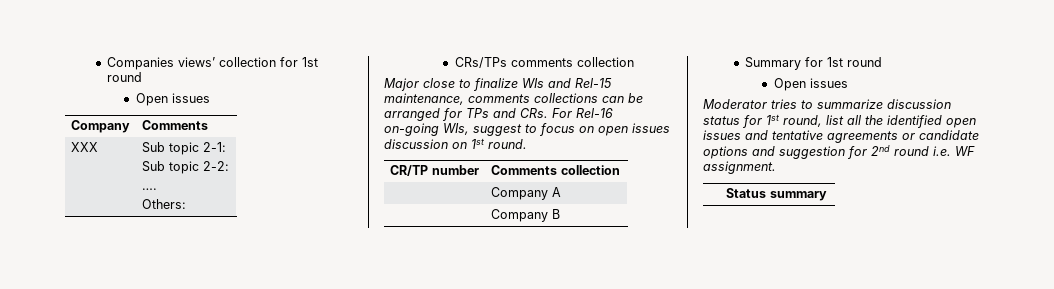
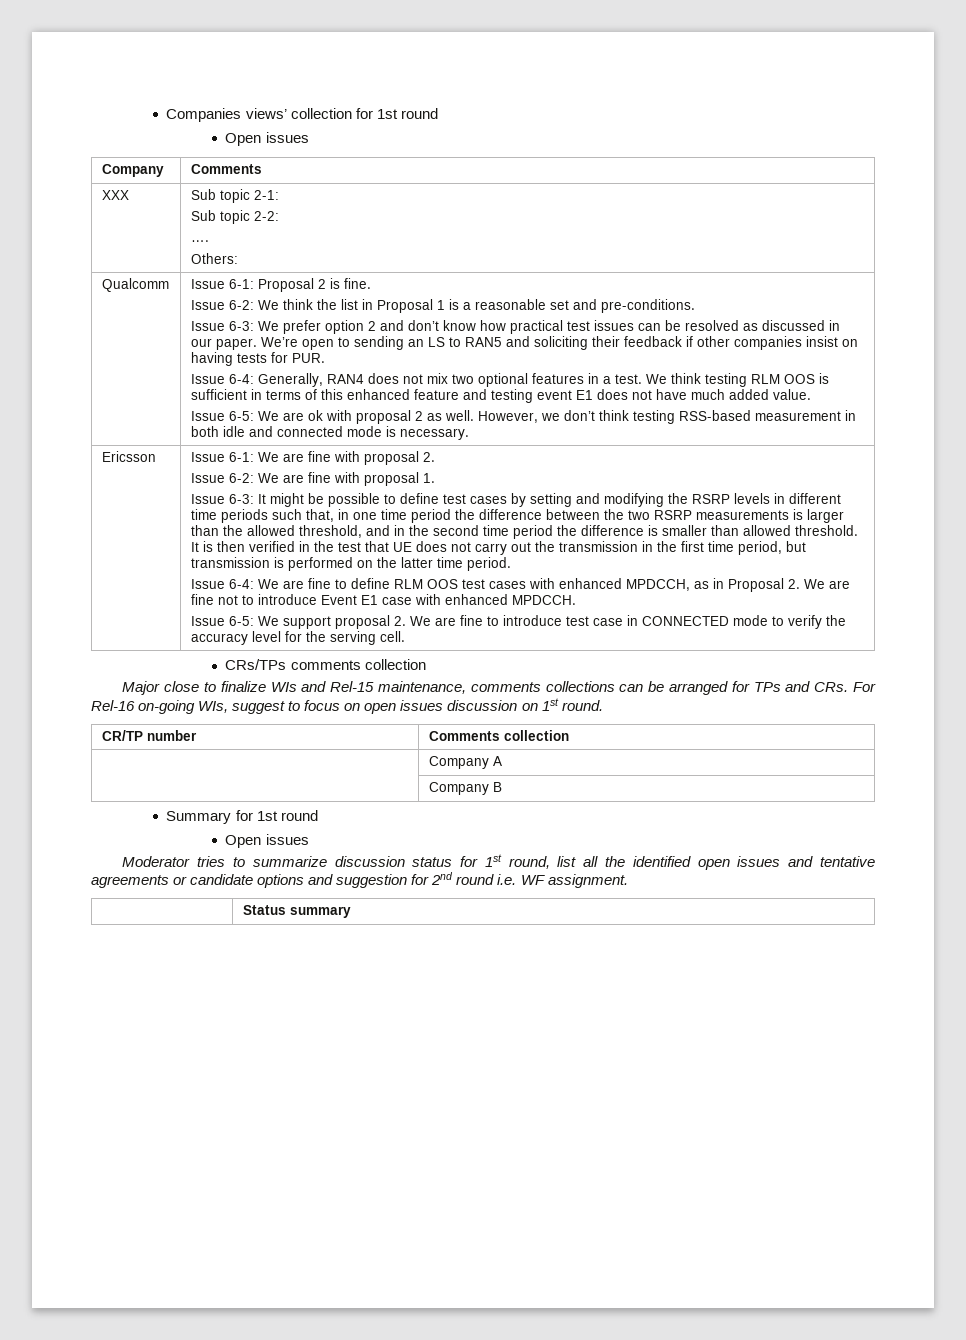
(186, 204) none -> [101,278,169,292] [190,278,371,292] [190,299,695,313] [190,320,840,334] [190,336,858,350] [190,352,325,366] [190,373,829,387] [190,389,811,403] [190,410,856,424] [190,426,469,440] [101,451,156,462] [190,451,435,465] [190,472,435,486] [190,493,841,507] [190,509,844,523] [190,525,858,539] [190,541,806,555] [190,557,511,571] [190,578,850,592] [190,594,576,605] [190,615,846,629] [190,631,405,645] // Qualcomm | Issue 6-1: Proposal 2 is fine. // Issue 6-2: We think the list in Proposal 1 is a reasonable set and pre-conditions. // Issue 6-3: We prefer option 2 and don’t know how practical test issues can be resolved as discussed in our paper. We’re open to sending an LS to RAN5 and soliciting their feedback if other companies insist on having tests for PUR. // Issue 6-4: Generally, RAN4 does not mix two optional features in a test. We think testing RLM OOS is sufficient in terms of this enhanced feature and testing event E1 does not have much added value. // Issue 6-5: We are ok with proposal 2 as well. However, we don’t think testing RSS-based measurement in both idle and connected mode is necessary. // Ericsson | Issue 6-1: We are fine with proposal 2. // Issue 6-2: We are fine with proposal 1. // Issue 6-3: It might be possible to define test cases by setting and modifying the RSRP levels in different time periods such that, in one time period the difference between the two RSRP measurements is larger than the allowed threshold, and in the second time period the difference is smaller than allowed threshold. It is then verified in the test that UE does not carry out the transmission in the first time period, but transmission is performed on the latter time period. // Issue 6-4: We are fine to define RLM OOS test cases with enhanced MPDCCH, as in Proposal 2. We are fine not to introduce Event E1 case with enhanced MPDCCH. // Issue 6-5: We support proposal 2. We are fine to introduce test case in CONNECTED mode to verify the accuracy level for the serving cell.

